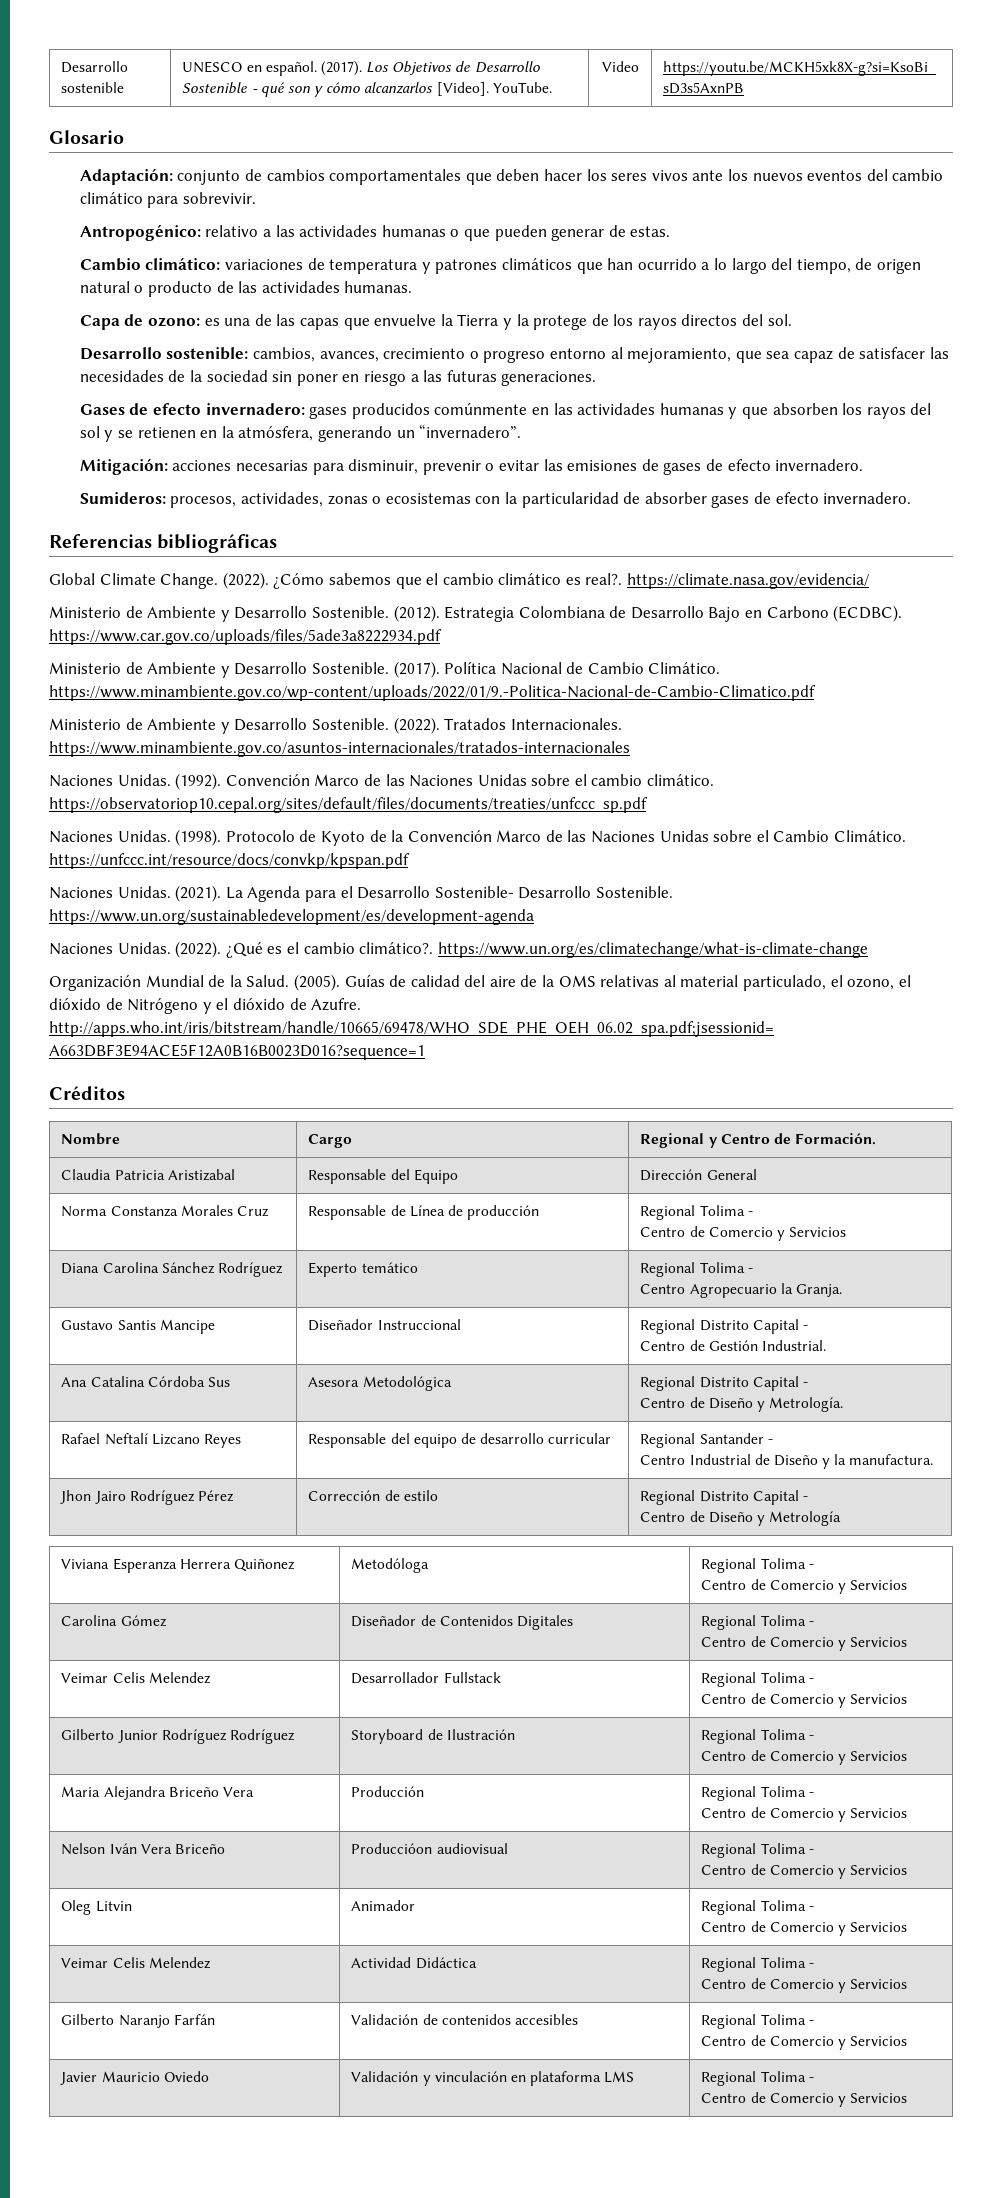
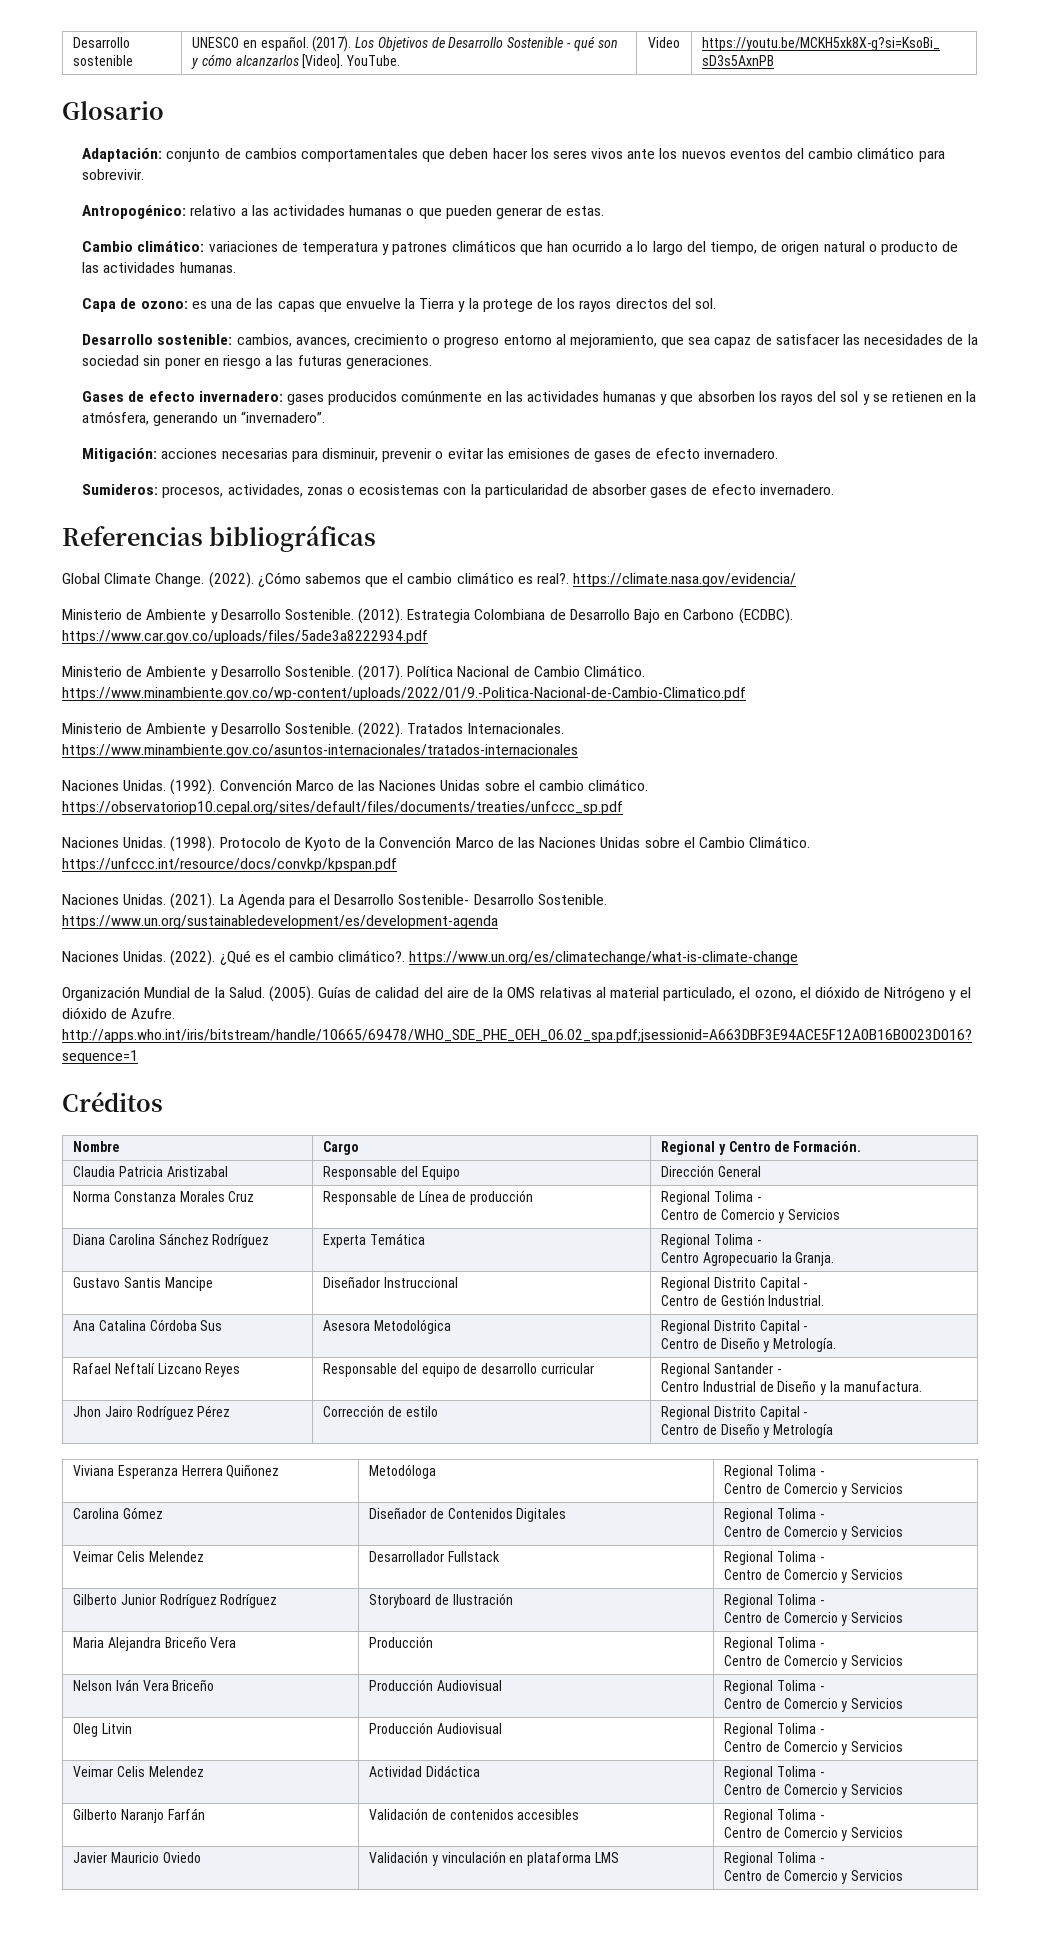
[308,1262,418,1277] Experto temático -> [323,1233,425,1248] Experta Temática
[351,1843,508,1854] Produccióon audiovisual -> [369,1679,502,1691] Producción Audiovisual
[351,1900,416,1911] Animador -> [369,1722,502,1734] Producción Audiovisual

